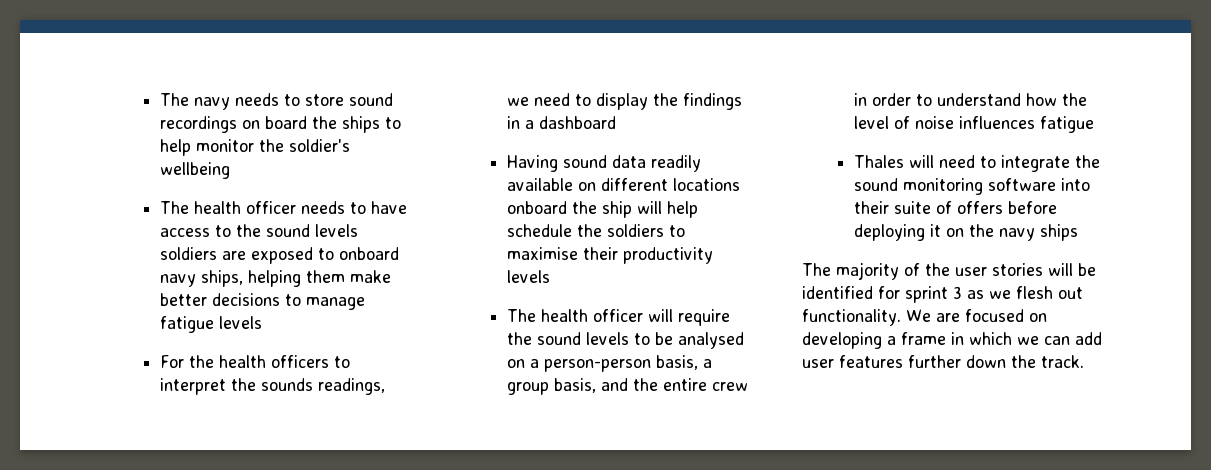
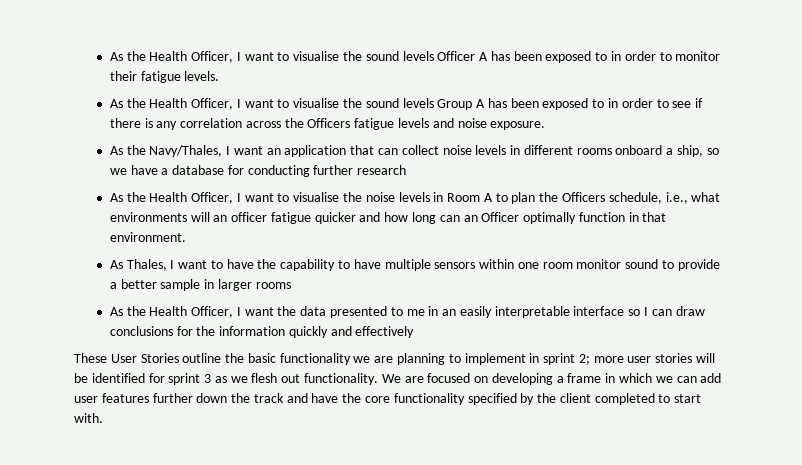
[159,93,393,110] [159,116,401,133] [159,139,350,156] [159,162,230,179] [159,201,407,214] [159,224,358,237] [159,247,399,264] [159,270,391,287] [159,293,365,310] [159,316,262,333] [159,355,350,368] [159,378,385,395] [506,93,742,110] [506,116,616,129] [506,155,701,172] [506,178,740,191] [506,201,698,218] [506,224,685,237] [506,247,713,264] [506,270,550,283] [506,309,730,326] [506,332,744,349] [506,355,712,372] [506,378,748,395] [853,93,1087,106] [853,116,1094,133] [853,155,1100,172] [853,178,1090,195] [853,201,1057,214] [853,224,1078,241] [802,262,950,280] The navy needs to store sound recordings on board the ships to help monitor the soldier's wellbeing // The health officer needs to have access to the sound levels soldiers are exposed to onboard navy ships, helping them make better decisions to manage fatigue levels // For the health officers to interpret the sounds readings, we need to display the findings in a dashboard // Having sound data readily available on different locations onboard the ship will help schedule the soldiers to maximise their productivity levels // The health officer will require the sound levels to be analysed on a person-person basis, a group basis, and the entire crew in order to understand how the level of noise influences fatigue // Thales will need to integrate the sound monitoring software into their suite of offers before deploying it on the navy ships // The majority of the -> [109,51,721,63] [109,71,220,83] [109,98,704,110] [109,118,546,130] [109,145,719,157] [109,165,407,177] [109,192,721,204] [109,212,667,224] [109,232,186,242] [109,259,720,271] [109,279,291,291] [109,306,705,318] [109,326,415,338] [74,353,624,365] As the Health Officer, I want to visualise the sound levels Officer A has been exposed to in order to monitor their fatigue levels. // As the Health Officer, I want to visualise the sound levels Group A has been exposed to in order to see if there is any correlation across the Officers fatigue levels and noise exposure. // As the Navy/Thales, I want an application that can collect noise levels in different rooms onboard a ship, so we have a database for conducting further research // As the Health Officer, I want to visualise the noise levels in Room A to plan the Officers schedule, i.e., what environments will an officer fatigue quicker and how long can an Officer optimally function in that environment. // As Thales, I want to have the capability to have multiple sensors within one room monitor sound to provide a better sample in larger rooms // As the Health Officer, I want the data presented to me in an easily interpretable interface so I can draw conclusions for the information quickly and effectively // These User Stories outline the basic functionality we are planning to implement in sprint 2; more
[1041,355,1084,368] track. -> [253,393,702,405] [74,413,103,423] track and have the core functionality specified by the client completed to start with.

